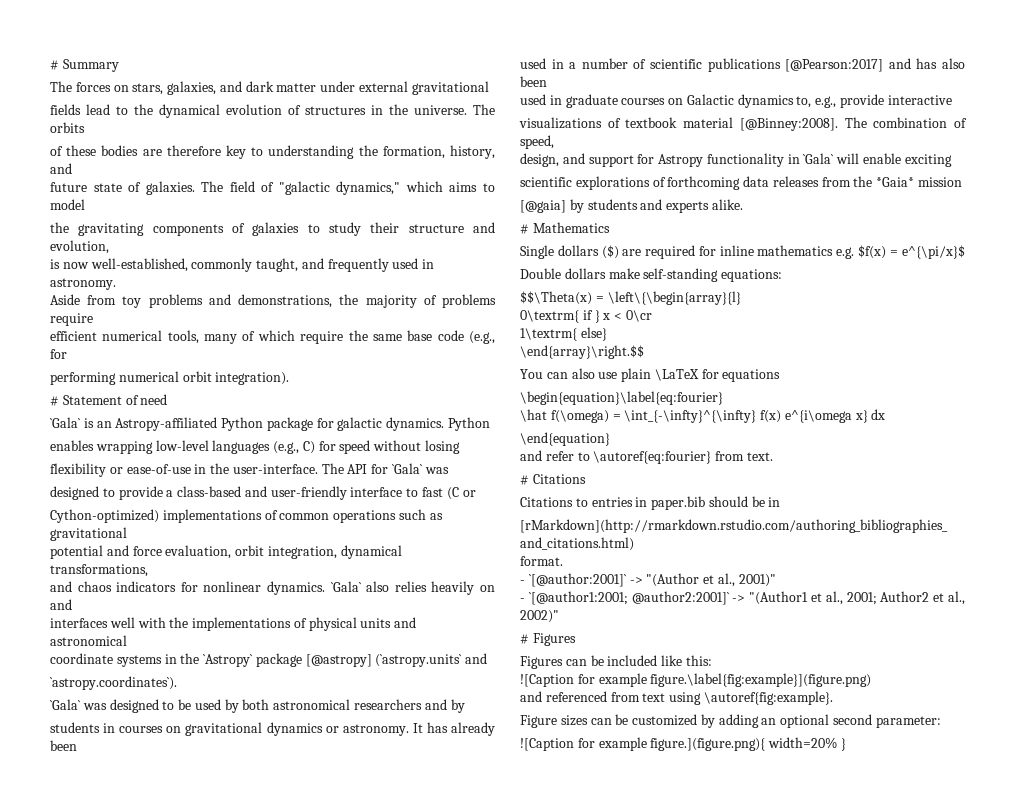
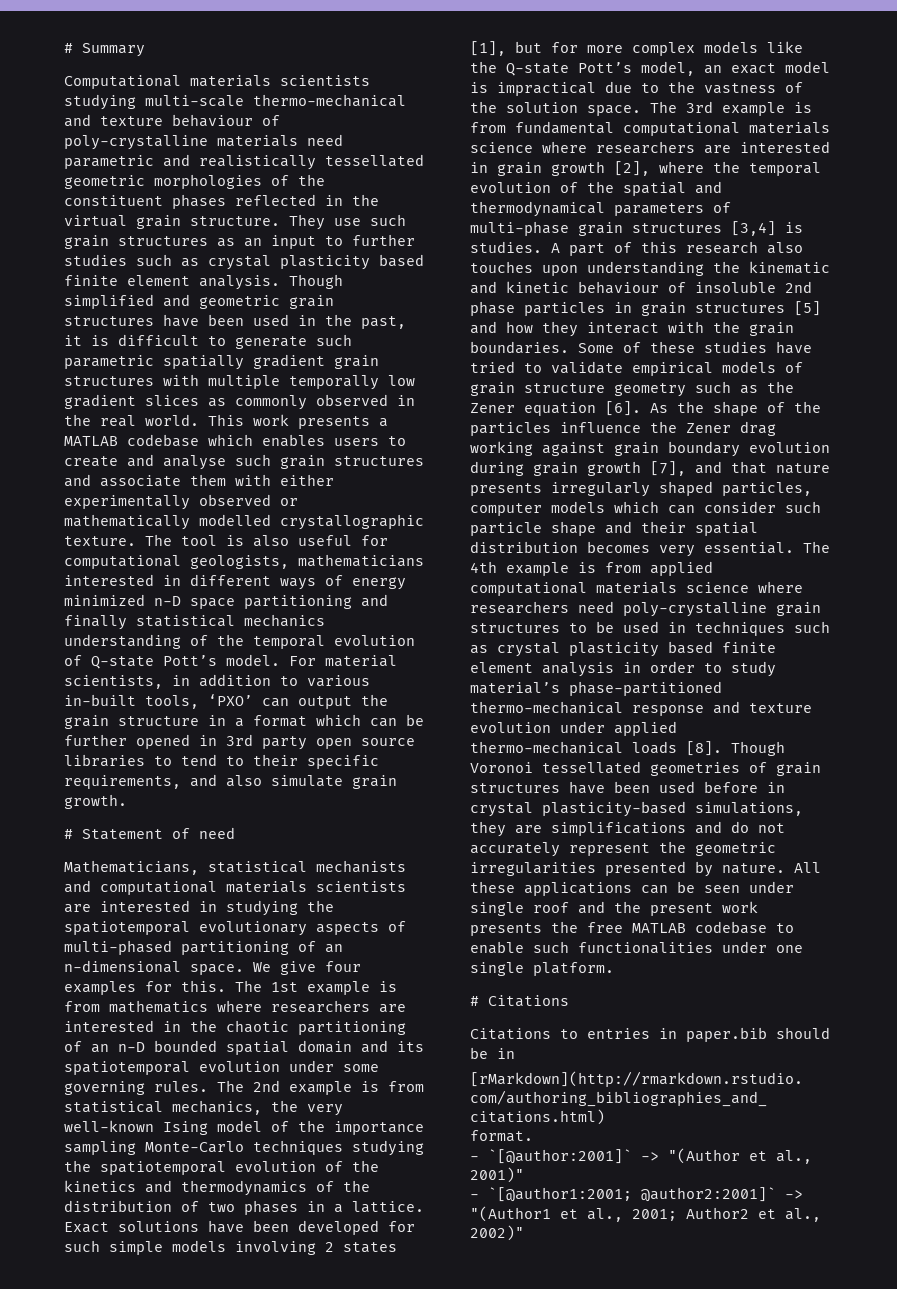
[50,81,489,95] [50,104,495,118] [50,122,85,133] [50,145,495,159] [50,163,72,174] [50,181,495,195] [50,199,85,210] [50,222,495,236] [50,240,109,254] [50,258,435,272] [50,278,116,290] [50,294,497,308] [50,313,93,326] [50,330,496,344] [50,349,67,359] [50,371,290,385] [50,394,168,406] [50,417,491,431] [50,440,461,454] [50,463,449,477] [50,486,476,500] [50,509,443,523] [50,527,127,541] [50,545,402,559] [50,564,148,577] [50,581,496,595] [50,599,72,610] [50,617,417,631] [50,635,127,646] [50,653,488,667] [50,676,177,690] [50,699,465,713] [50,722,496,736] [50,740,77,751] [520,58,966,72] [520,76,547,87] [520,94,952,108] [519,117,967,131] [520,135,554,149] [520,153,952,167] [520,176,963,190] [520,199,743,213] [520,222,610,234] [520,245,965,259] [520,268,783,282] [520,291,741,305] [520,310,652,323] [520,327,607,341] [520,345,644,359] [520,368,781,382] [520,391,723,405] [520,409,886,423] [520,432,610,446] [520,450,773,464] The forces on stars, galaxies, and dark matter under external gravitational // fields lead to the dynamical evolution of structures in the universe. The orbits // of these bodies are therefore key to understanding the formation, history, and // future state of galaxies. The field of "galactic dynamics," which aims to model // the gravitating components of galaxies to study their structure and evolution, // is now well-established, commonly taught, and frequently used in astronomy. // Aside from toy problems and demonstrations, the majority of problems require // efficient numerical tools, many of which require the same base code (e.g., for // performing numerical orbit integration). // # Statement of need // `Gala` is an Astropy-affiliated Python package for galactic dynamics. Python // enables wrapping low-level languages (e.g., C) for speed without losing // flexibility or ease-of-use in the user-interface. The API for `Gala` was // designed to provide a class-based and user-friendly interface to fast (C or // Cython-optimized) implementations of common operations such as gravitational // potential and force evaluation, orbit integration, dynamical transformations, // and chaos indicators for nonlinear dynamics. `Gala` also relies heavily on and // interfaces well with the implementations of physical units and astronomical // coordinate systems in the `Astropy` package [@astropy] (`astropy.units` and // `astropy.coordinates`). // `Gala` was designed to be used by both astronomical researchers and by // students in courses on gravitational dynamics or astronomy. It has already been // used in a number of scientific publications [@Pearson:2017] and has also been // used in graduate courses on Galactic dynamics to, e.g., provide interactive // visualizations of textbook material [@Binney:2008]. The combination of speed, // design, and support for Astropy functionality in `Gala` will enable exciting // scientific explorations of forthcoming data releases from the *Gaia* mission // [@gaia] by students and experts alike. // # Mathematics // Single dollars ($) are required for inline mathematics e.g. $f(x) = e^{\pi/x}$ // Double dollars make self-standing equations: // $$\Theta(x) = \left\{\begin{array}{l} // 0\textrm{ if } x < 0\cr // 1\textrm{ else} // \end{array}\right.$$ // You can also use plain \LaTeX for equations // \begin{equation}\label{eq:fourier} // \hat f(\omega) = \int_{-\infty}^{\infty} f(x) e^{i\omega x} dx // \end{equation} // and refer to \autoref{eq:fourier} from text. -> [64,75,370,89] [64,94,406,110] [64,114,280,127] [64,134,343,150] [64,154,424,170] [64,174,325,189] [64,194,379,209] [64,214,406,230] [64,234,415,249] [64,254,424,270] [64,274,343,290] [64,294,334,309] [64,314,406,329] [64,334,352,349] [64,354,379,370] [64,374,415,390] [64,394,415,410] [64,414,388,429] [64,434,406,447] [64,454,424,470] [64,474,334,487] [64,494,298,510] [64,514,424,530] [64,534,388,547] [64,554,424,569] [64,574,406,590] [64,594,388,609] [64,614,325,630] [64,634,415,649] [64,654,397,669] [64,674,370,689] [64,694,388,709] [64,714,424,729] [64,734,415,750] [64,754,379,769] [64,774,397,789] [64,794,127,809] [64,827,235,840] [64,860,406,875] [64,880,406,895] [64,900,334,916] [64,921,406,936] [64,940,343,955] [64,960,361,975] [64,980,397,995] [64,1000,406,1013] [64,1020,406,1035] [64,1040,424,1055] [64,1060,379,1075] [64,1080,424,1095] [64,1100,343,1116] [64,1120,424,1135] [64,1140,424,1156] [64,1160,379,1175] [64,1180,370,1196] [64,1200,424,1215] [64,1220,415,1235] [64,1240,397,1255] [470,41,803,56] [470,61,830,76] [470,81,803,96] [470,101,812,116] [470,121,830,136] [470,141,830,154] [470,161,821,176] [470,181,722,196] [470,201,731,217] [470,221,803,236] [470,241,803,256] [470,261,830,276] [470,281,812,294] [470,301,821,316] [470,321,794,337] [470,341,812,354] [470,361,803,376] [470,381,794,397] [470,401,821,416] [470,421,776,436] [470,441,830,457] [470,461,830,476] [470,481,812,497] [470,501,821,516] [470,521,758,536] [470,541,830,557] [470,561,713,576] [470,581,803,596] [470,601,821,617] [470,621,830,636] [470,641,776,657] [470,661,776,677] [470,681,722,696] [470,701,812,716] [470,721,677,736] [470,741,785,756] [470,761,821,776] [470,781,785,794] [470,801,803,817] [470,821,785,837] [470,841,776,857] [470,861,821,877] [470,881,794,896] [470,901,758,916] [470,921,794,936] [470,941,803,954] [470,962,614,976] Computational materials scientists studying multi-scale thermo-mechanical and texture behaviour of poly-crystalline materials need parametric and realistically tessellated geometric morphologies of the constituent phases reflected in the virtual grain structure. They use such grain structures as an input to further studies such as crystal plasticity based finite element analysis. Though simplified and geometric grain structures have been used in the past, it is difficult to generate such parametric spatially gradient grain structures with multiple temporally low gradient slices as commonly observed in the real world. This work presents a MATLAB codebase which enables users to create and analyse such grain structures and associate them with either experimentally observed or mathematically modelled crystallographic texture. The tool is also useful for computational geologists, mathematicians interested in different ways of energy minimized n-D space partitioning and finally statistical mechanics understanding of the temporal evolution of Q-state Pott’s model. For material scientists, in addition to various in-built tools, ‘PXO’ can output the grain structure in a format which can be further opened in 3rd party open source libraries to tend to their specific requirements, and also simulate grain growth. // # Statement of need // Mathematicians, statistical mechanists and computational materials scientists are interested in studying the spatiotemporal evolutionary aspects of multi-phased partitioning of an n-dimensional space. We give four examples for this. The 1st example is from mathematics where researchers are interested in the chaotic partitioning of an n-D bounded spatial domain and its spatiotemporal evolution under some governing rules. The 2nd example is from statistical mechanics, the very well-known Ising model of the importance sampling Monte-Carlo techniques studying the spatiotemporal evolution of the kinetics and thermodynamics of the distribution of two phases in a lattice. Exact solutions have been developed for such simple models involving 2 states [1], but for more complex models like the Q-state Pott’s model, an exact model is impractical due to the vastness of the solution space. The 3rd example is from fundamental computational materials science where researchers are interested in grain growth [2], where the temporal evolution of the spatial and thermodynamical parameters of multi-phase grain structures [3,4] is studies. A part of this research also touches upon understanding the kinematic and kinetic behaviour of insoluble 2nd phase particles in grain structures [5] and how they interact with the grain boundaries. Some of these studies have tried to validate empirical models of grain structure geometry such as the Zener equation [6]. As the shape of the particles influence the Zener drag working against grain boundary evolution during grain growth [7], and that nature presents irregularly shaped particles, computer models which can consider such particle shape and their spatial distribution becomes very essential. The 4th example is from applied computational materials science where researchers need poly-crystalline grain structures to be used in techniques such as crystal plasticity based finite element analysis in order to study material’s phase-partitioned thermo-mechanical response and texture evolution under applied thermo-mechanical loads [8]. Though Voronoi tessellated geometries of grain structures have been used before in crystal plasticity-based simulations, they are simplifications and do not accurately represent the geometric irregularities presented by nature. All these applications can be seen under single roof and the present work presents the free MATLAB codebase to enable such functionalities under one single platform.
[520,633,576,646] [520,655,712,669] [520,673,872,687] [520,691,833,705] [520,714,941,728] [520,737,846,751] // # Figures // Figures can be included like this: // ![Caption for example figure.\label{fig:example}](figure.png) // and referenced from text using \autoref{fig:example}. // Figure sizes can be customized by adding an optional second parameter: // ![Caption for example figure.](figure.png){ width=20% } -> (524, 1233) none

